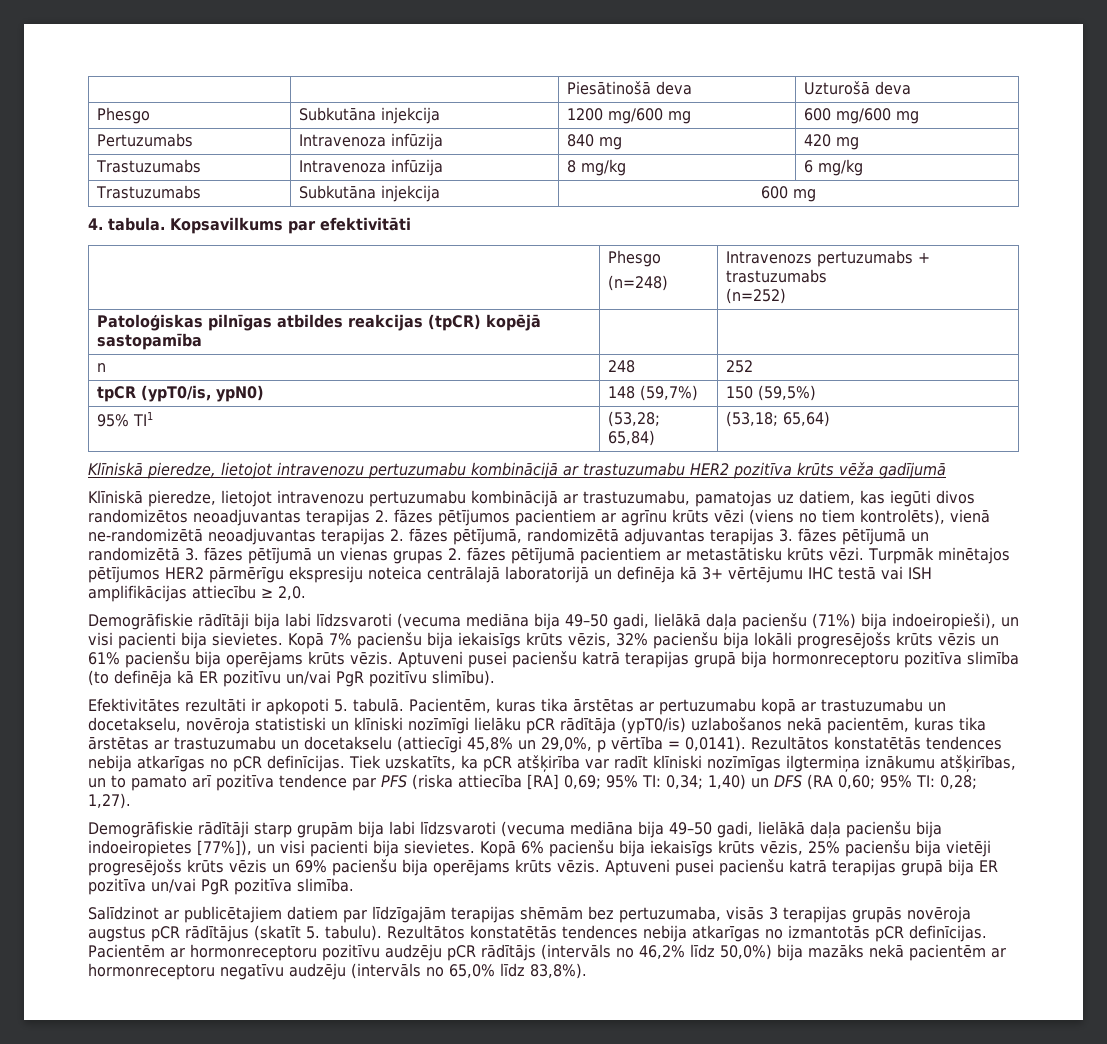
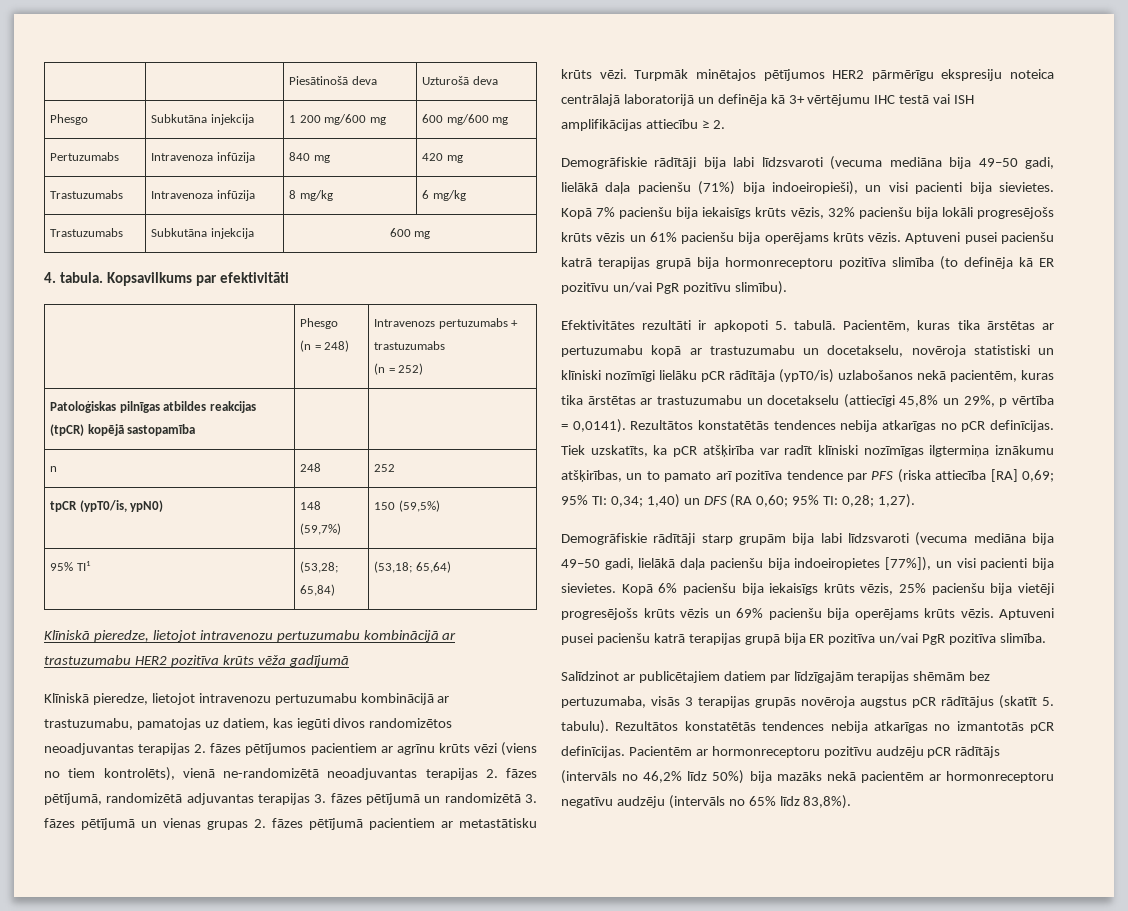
[567,108,604,121] 1200 -> [289,115,321,123] 1 200
[608,275,669,291] (n=248) -> [300,340,350,352] (n = 248)
[726,288,787,304] (n=252) -> [374,363,424,375] (n = 252)
[278,586,306,600] 2,0. -> [712,120,725,129] 2.
[541,737,592,751] 29,0%, -> [963,395,995,407] 29%,
[720,944,772,960] 50,0%) -> [712,770,745,784] 50%)
[449,964,495,978] 65,0% -> [748,796,776,806] 65%

